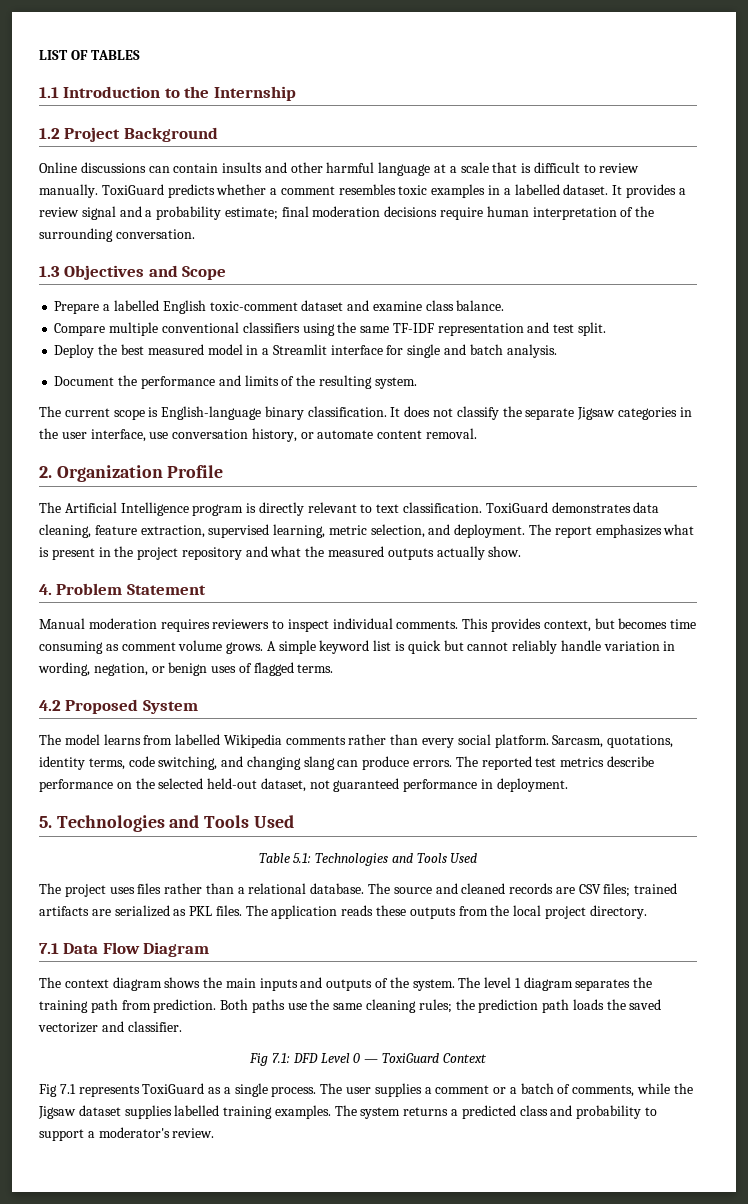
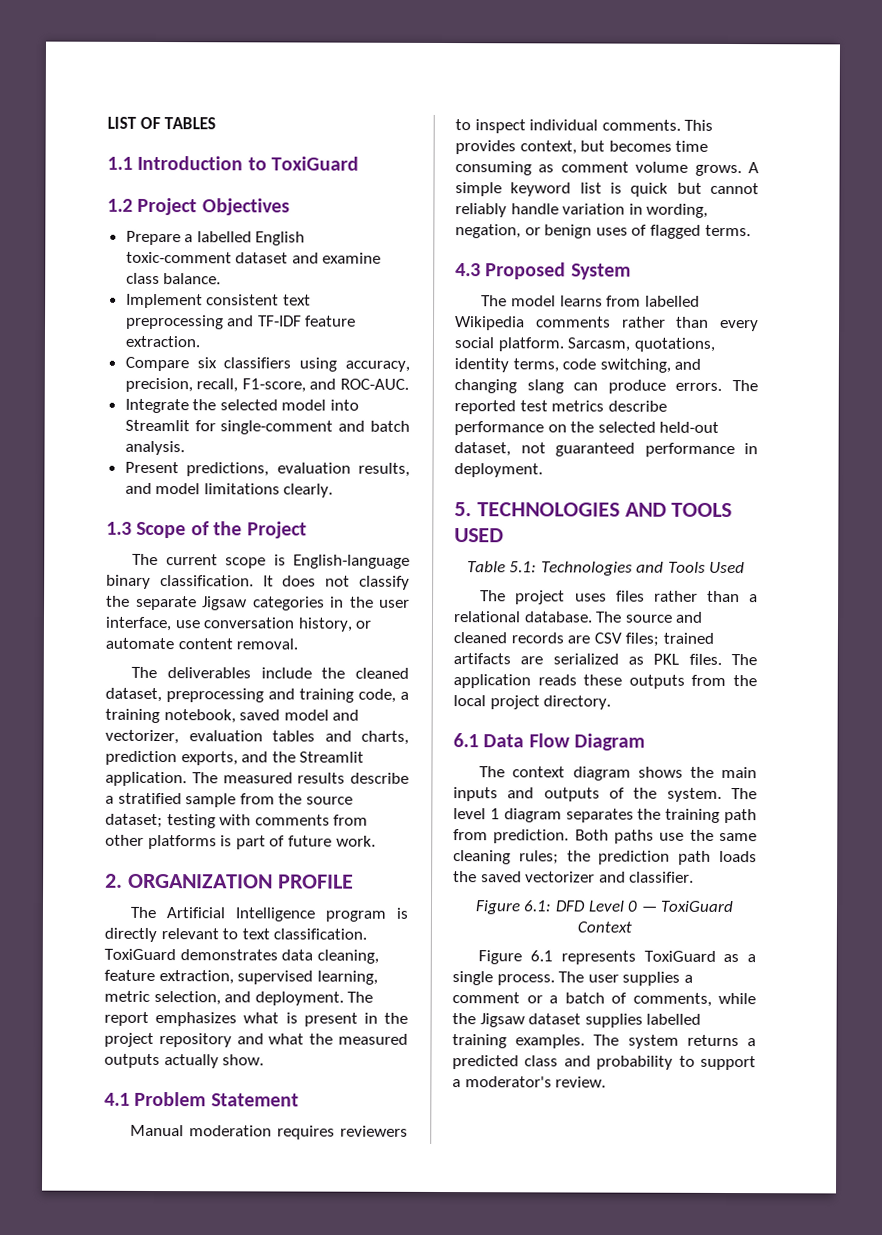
[184,86,296,101] the Internship -> [271,156,360,171] ToxiGuard
[123,127,218,142] [39,162,640,176] [39,184,686,198] [39,206,655,220] [39,228,195,242] [39,266,60,277] Background // Online discussions can contain insults and other harmful language at a scale that is difficult to review manually. ToxiGuard predicts whether a comment resembles toxic examples in a labelled dataset. It provides a review signal and a probability estimate; final moderation decisions require human interpretation of the surrounding conversation. // 1.3 -> (198, 206) none
[148,265,227,280] and Scope -> (290, 207) none
[54,322,606,336] [54,344,557,358] [54,375,417,389] Compare multiple conventional classifiers using the same TF-IDF representation and test split. // Deploy the best measured model in a Streamlit interface for single and batch analysis. // Document the performance and limits of the resulting system. -> [125,293,311,309] [125,314,357,330] [124,335,200,348] [124,356,410,372] [124,377,410,393] [124,398,360,414] [124,419,410,435] [124,440,185,456] [124,461,410,477] [124,482,334,498] [106,521,307,539] Implement consistent text preprocessing and TF-IDF feature extraction. // Compare six classifiers using accuracy, precision, recall, F1-score, and ROC-AUC. // Integrate the selected model into Streamlit for single-comment and batch analysis. // Present predictions, evaluation results, and model limitations clearly. // 1.3 Scope of the Project
(478, 433) none -> [131,666,409,679] [105,687,409,703] [105,708,360,724] [105,729,409,745] [105,750,365,766] [105,771,409,787] [105,792,353,808] [105,813,369,829] [105,834,376,850] // The deliverables include the cleaned dataset, preprocessing and training code, a training notebook, saved model and vectorizer, evaluation tables and charts, prediction exports, and the Streamlit application. The measured results describe a stratified sample from the source dataset; testing with comments from other platforms is part of future work.
[56,465,224,482] Organization Profile -> [127,873,354,889] ORGANIZATION PROFILE
[39,584,52,595] 4. -> [104,1092,130,1106] 4.1
[39,700,61,711] 4.2 -> [455,263,481,277] 4.3
[56,815,294,832] Technologies and Tools Used -> [476,502,733,518] [454,528,504,543] TECHNOLOGIES AND TOOLS USED
[39,943,59,954] 7.1 -> [453,733,479,748] 6.1
[249,1053,291,1066] Fig 7.1: -> [474,900,553,915] Figure 6.1:
[39,1084,76,1097] Fig 7.1 -> [478,950,554,965] Figure 6.1

